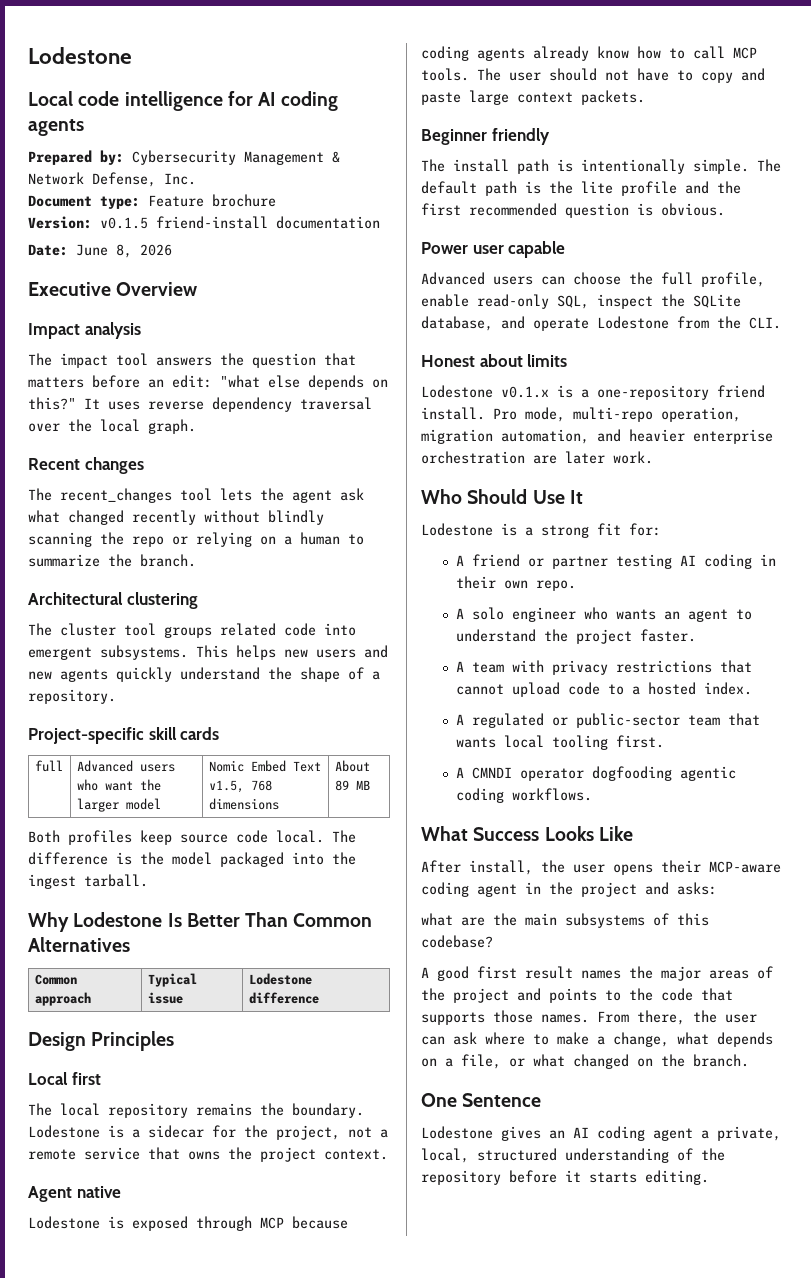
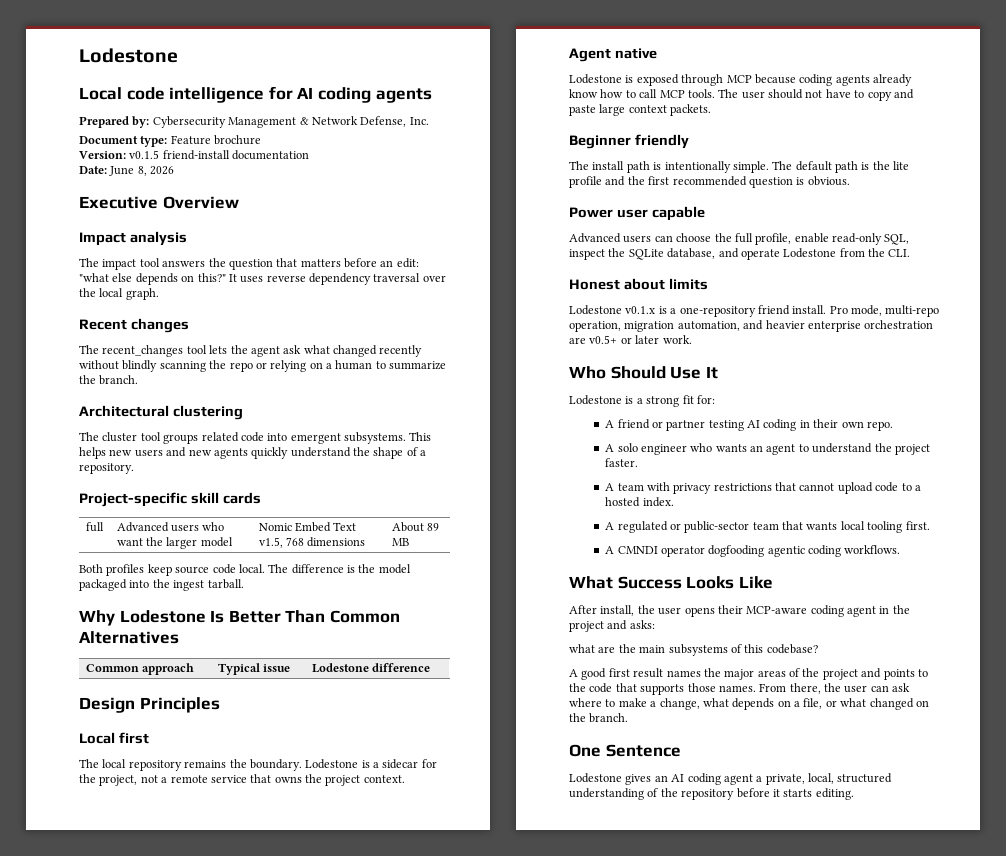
(557, 459) none -> [589,335,632,344] v0.5+ or

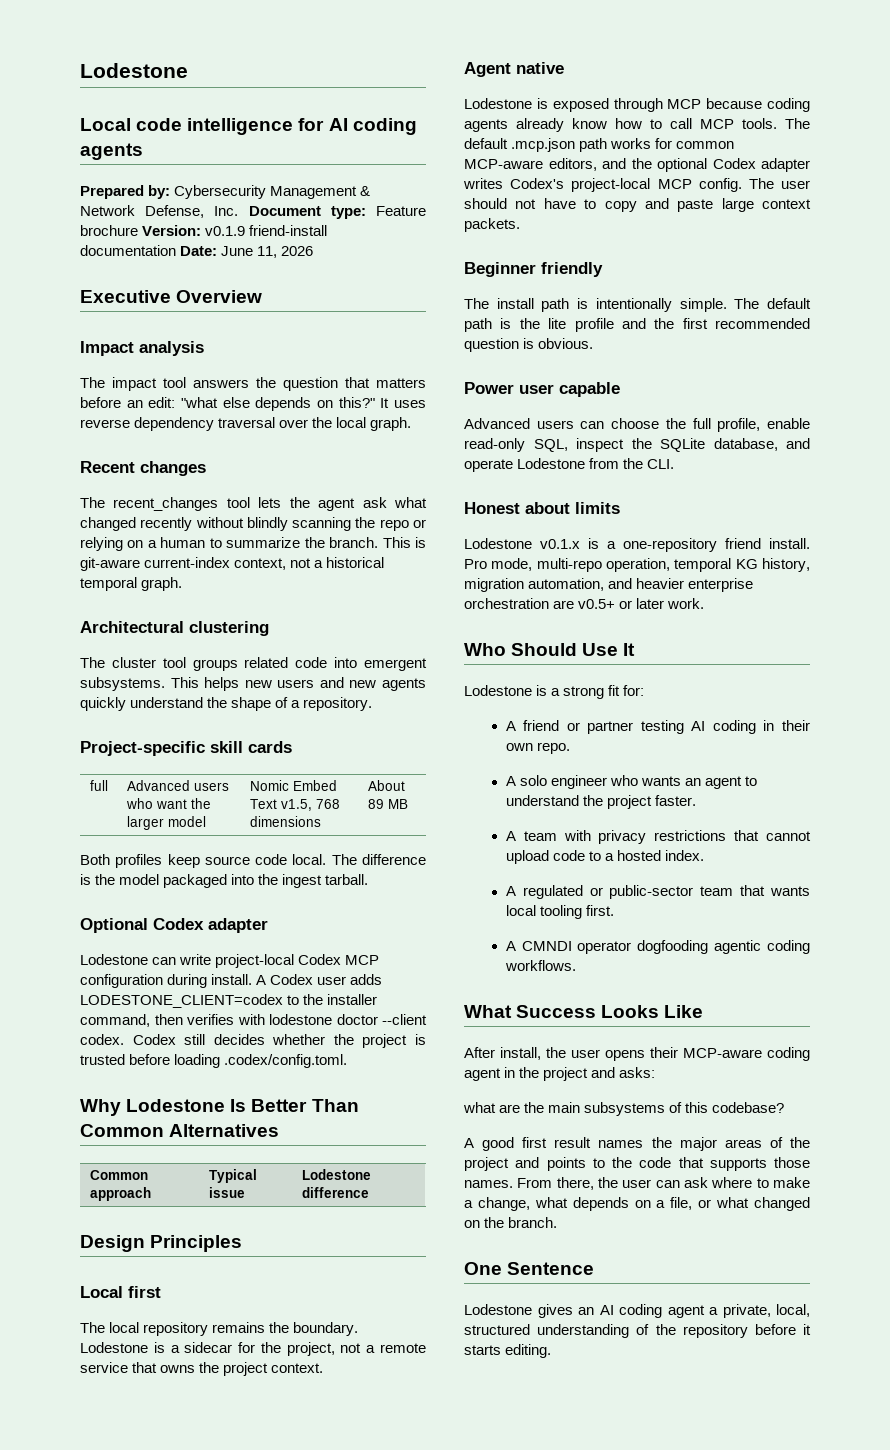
(429, 121) // -> (239, 211) none
[79,150,160,159] // Version: v0.1.5 -> [142,225,246,236] Version: v0.1.9
(310, 155) // -> (176, 250) none
[137,166,147,176] 8, -> [257,246,278,258] 11,
(139, 380) none -> [382,537,427,548] [80,557,385,571] [80,577,183,591] This is git-aware current-index context, not a historical temporal graph.
(244, 584) none -> [80,918,268,933] [80,954,380,968] [80,974,383,988] [80,994,378,1008] [80,1014,427,1027] [80,1034,426,1048] [80,1054,348,1068] // Optional Codex adapter // Lodestone can write project-local Codex MCP configuration during install. A Codex user adds LODESTONE_CLIENT=codex to the installer command, then verifies with lodestone doctor --client codex. Codex still decides whether the project is trusted before loading .codex/config.toml.
(739, 93) none -> [464,138,735,152] [464,158,810,172] [463,178,774,192] default .mcp.json path works for common MCP-aware editors, and the optional Codex adapter writes Codex's project-local MCP config. The
(621, 326) none -> [674,558,810,572] temporal KG history,

